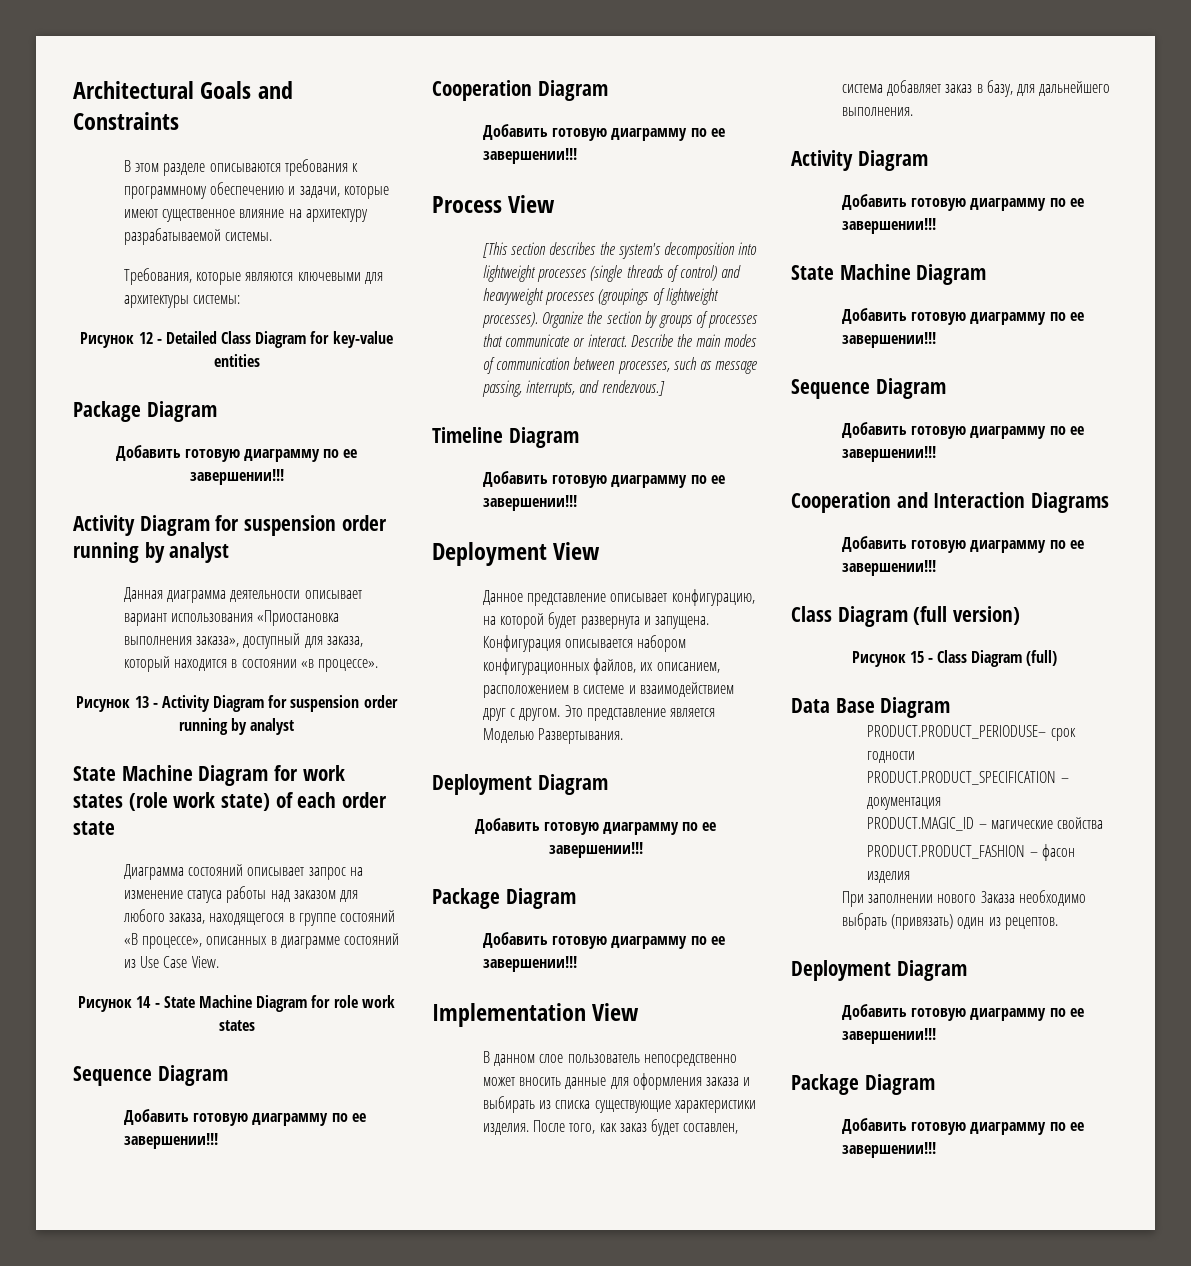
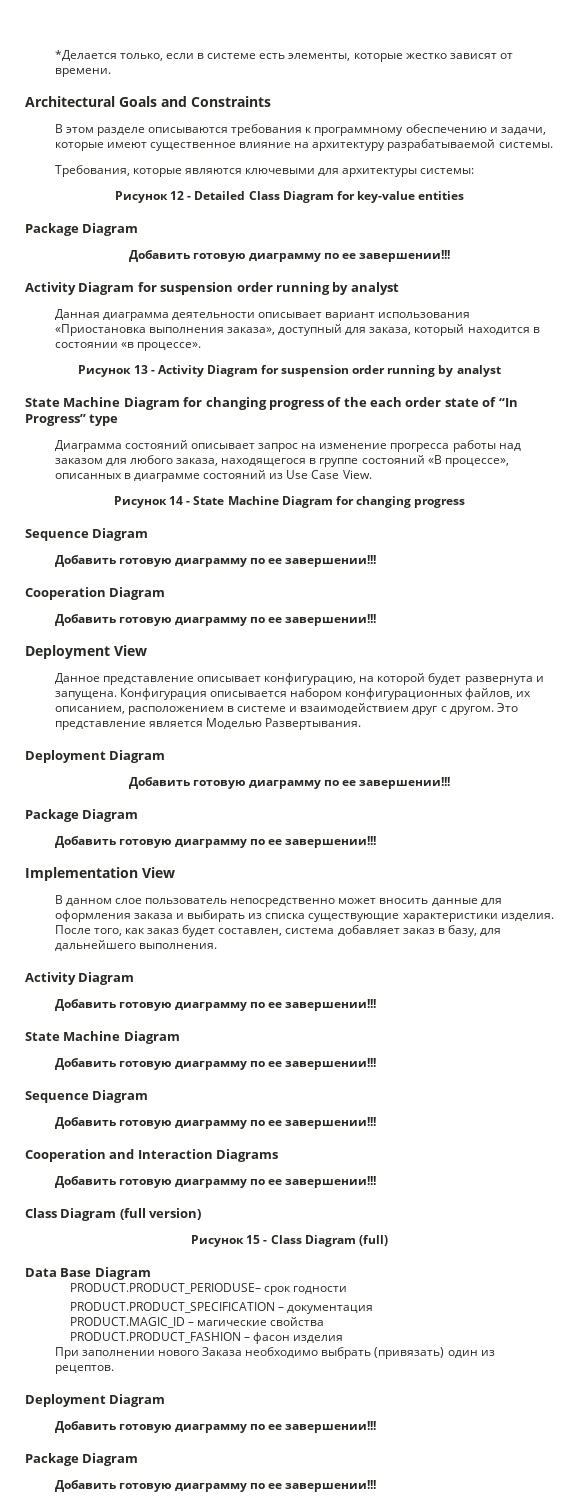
(73, 90) none -> [54,50,513,62] [54,68,111,77] *Делается только, если в системе есть элементы, которые жестко зависят от времени. //
[302,765,345,781] [73,792,294,811] work states (role work state) of -> [205,397,367,410] changing progress of the
(115, 828) none -> [482,397,518,407] [25,414,119,426] of “In Progress” type
[187,890,223,903] статуса -> [390,443,450,452] прогресса
[333,995,395,1008] [218,1020,255,1031] role work states -> [355,496,465,508] changing progress
[432,195,556,213] [482,242,758,259] [482,265,742,282] [482,288,719,305] [481,311,759,328] [482,334,758,347] [482,357,758,374] [481,380,665,397] [432,427,579,448] [482,471,725,488] [482,495,577,511] // Process View // [This section describes the system's decomposition into lightweight processes (single threads of control) and heavyweight processes (groupings of lightweight processes). Organize the section by groups of processes that communicate or interact. Describe the main modes of communication between processes, such as message passing, interrupts, and rendezvous.] // Timeline Diagram // Добавить готовую диаграмму по ее завершении!!! -> (377, 620) none

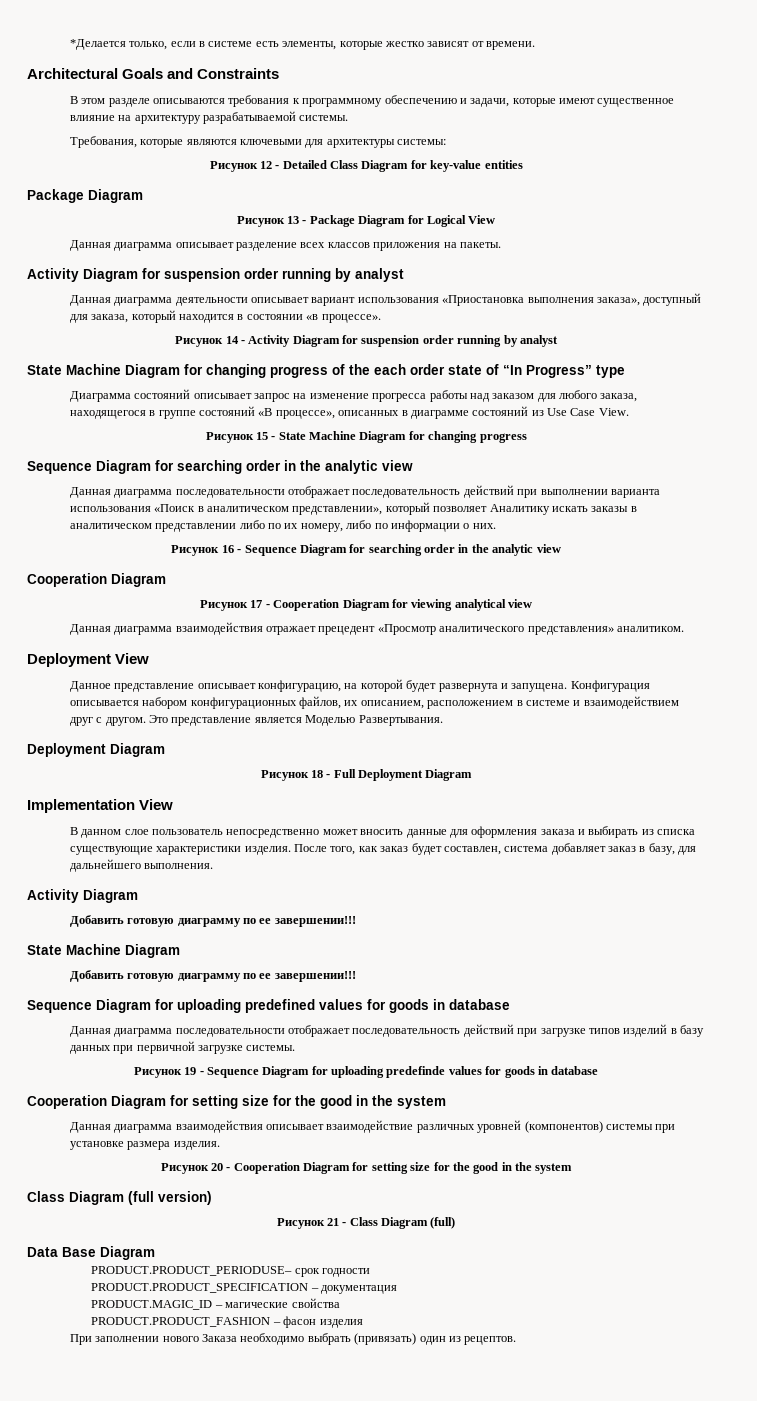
[128,250,451,262] Добавить готовую диаграмму по ее завершении!!! -> [236,215,496,227] [69,240,501,251] Рисунок 13 - Package Diagram for Logical View // Данная диаграмма описывает разделение всех классов приложения на пакеты.
[133,365,148,374] 13 -> [225,336,239,344] 14
[169,496,184,505] 14 -> [255,432,268,440] 15
[54,555,377,567] [25,587,166,600] [54,614,377,626] // Добавить готовую диаграмму по ее завершении!!! // Cooperation Diagram // Добавить готовую диаграмму по ее завершении!!! -> [155,460,413,474] [69,485,660,498] [69,502,637,515] [69,520,496,532] [171,544,561,556] [27,573,166,587] [200,599,532,611] [69,622,684,635] for searching order in the analytic view // Данная диаграмма последовательности отображает последовательность действий при выполнении варианта использования «Поиск в аналитическом представлении», который позволяет Аналитику искать заказы в аналитическом представлении либо по их номеру, либо по информации о них. // Рисунок 16 - Sequence Diagram for searching order in the analytic view // Cooperation Diagram // Рисунок 17 - Cooperation Diagram for viewing analytical view // Данная диаграмма взаимодействия отражает прецедент «Просмотр аналитического представления» аналитиком.
[128,777,451,789] [25,809,139,822] [54,836,377,848] Добавить готовую диаграмму по ее завершении!!! // Package Diagram // Добавить готовую диаграмму по ее завершении!!! -> [260,769,473,781] Рисунок 18 - Full Deployment Diagram
[54,1117,377,1129] [25,1149,279,1162] [54,1176,377,1188] // Добавить готовую диаграмму по ее завершении!!! // Cooperation and Interaction Diagrams // Добавить готовую диаграмму по ее завершении!!! -> [155,999,510,1013] [69,1024,705,1037] [69,1041,296,1054] [133,1066,599,1078] [27,1095,446,1109] [69,1120,676,1133] [69,1141,220,1150] [160,1162,573,1174] for uploading predefined values for goods in database // Данная диаграмма последовательности отображает последовательность действий при загрузке типов изделий в базу данных при первичной загрузке системы. // Рисунок 19 - Sequence Diagram for uploading predefinde values for goods in database // Cooperation Diagram for setting size for the good in the system // Данная диаграмма взаимодействия описывает взаимодействие различных уровней (компонентов) системы при установке размера изделия. // Рисунок 20 - Cooperation Diagram for setting size for the good in the system
[246,1235,261,1244] 15 -> [326,1218,339,1226] 21
[25,1394,166,1407] [54,1421,377,1433] [25,1453,139,1466] [54,1480,377,1492] // Deployment Diagram // Добавить готовую диаграмму по ее завершении!!! // Package Diagram // Добавить готовую диаграмму по ее завершении!!! -> (517, 1340) none

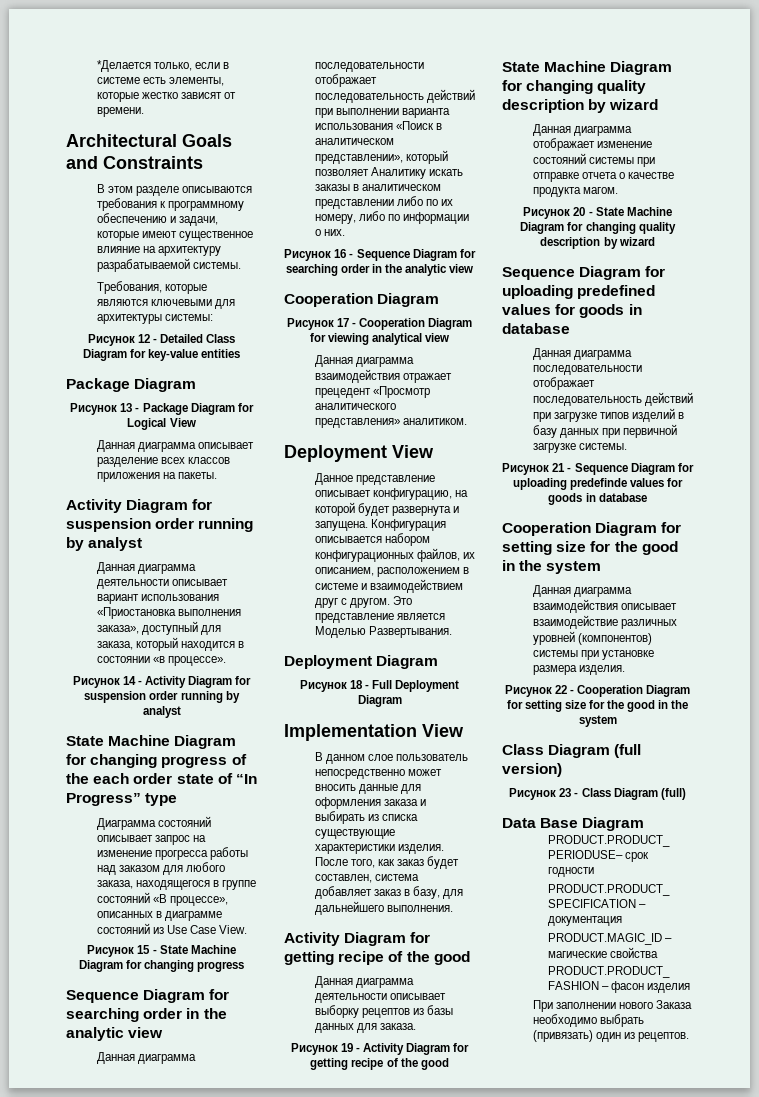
[69,915,356,927] [27,944,180,958] [69,970,356,982] // Добавить готовую диаграмму по ее завершении!!! // State Machine Diagram // Добавить готовую диаграмму по ее завершении!!! -> [410,932,431,943] [284,951,470,965] [314,976,414,988] [314,993,446,1003] [314,1005,453,1018] [314,1023,416,1033] [290,1043,470,1055] [310,1058,449,1070] [502,61,673,75] [502,80,647,94] [502,99,659,113] [532,124,632,136] [532,138,652,151] [532,153,655,167] [532,172,674,182] [532,187,618,197] [523,207,672,219] [520,222,676,234] [540,237,655,249] for getting recipe of the good // Данная диаграмма деятельности описывает выборку рецептов из базы данных для заказа. // Рисунок 19 - Activity Diagram for getting recipe of the good // State Machine Diagram for changing quality description by wizard // Данная диаграмма отображает изменение состояний системы при отправке отчета о качестве продукта магом. // Рисунок 20 - State Machine Diagram for changing quality description by wizard
[184,1067,197,1075] 19 -> [552,463,566,472] 21
[210,1163,223,1171] 20 -> [554,685,567,694] 22
[326,1218,339,1226] 21 -> [559,788,572,797] 23

